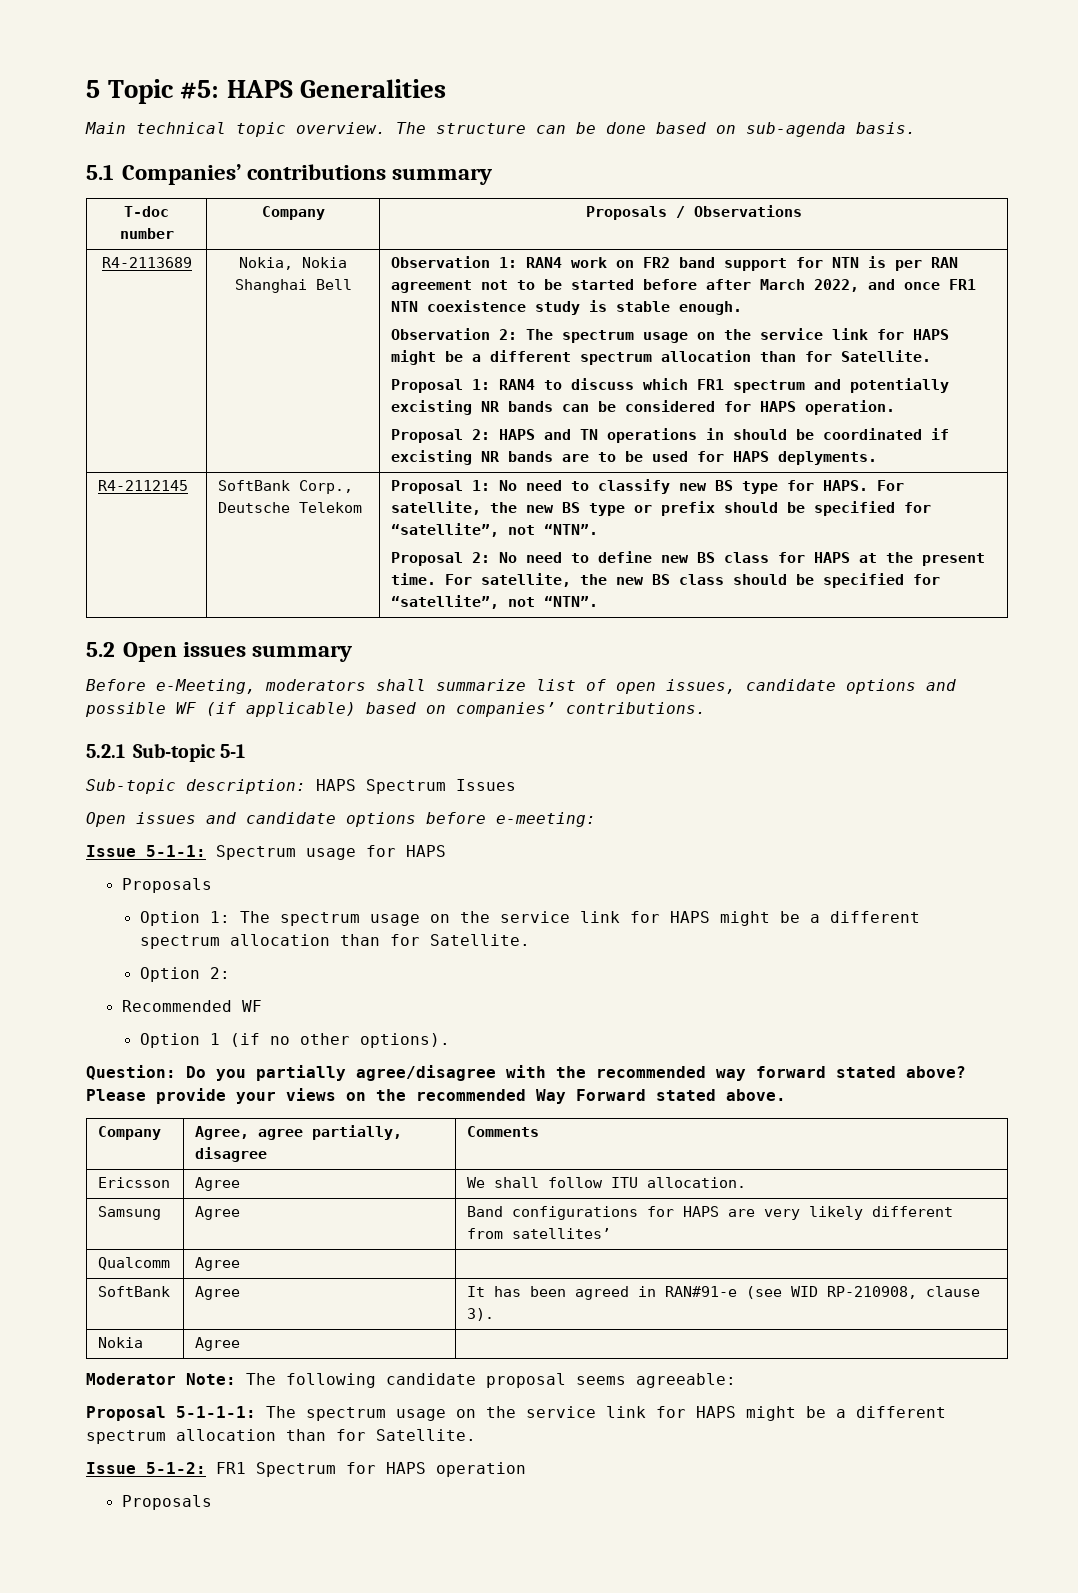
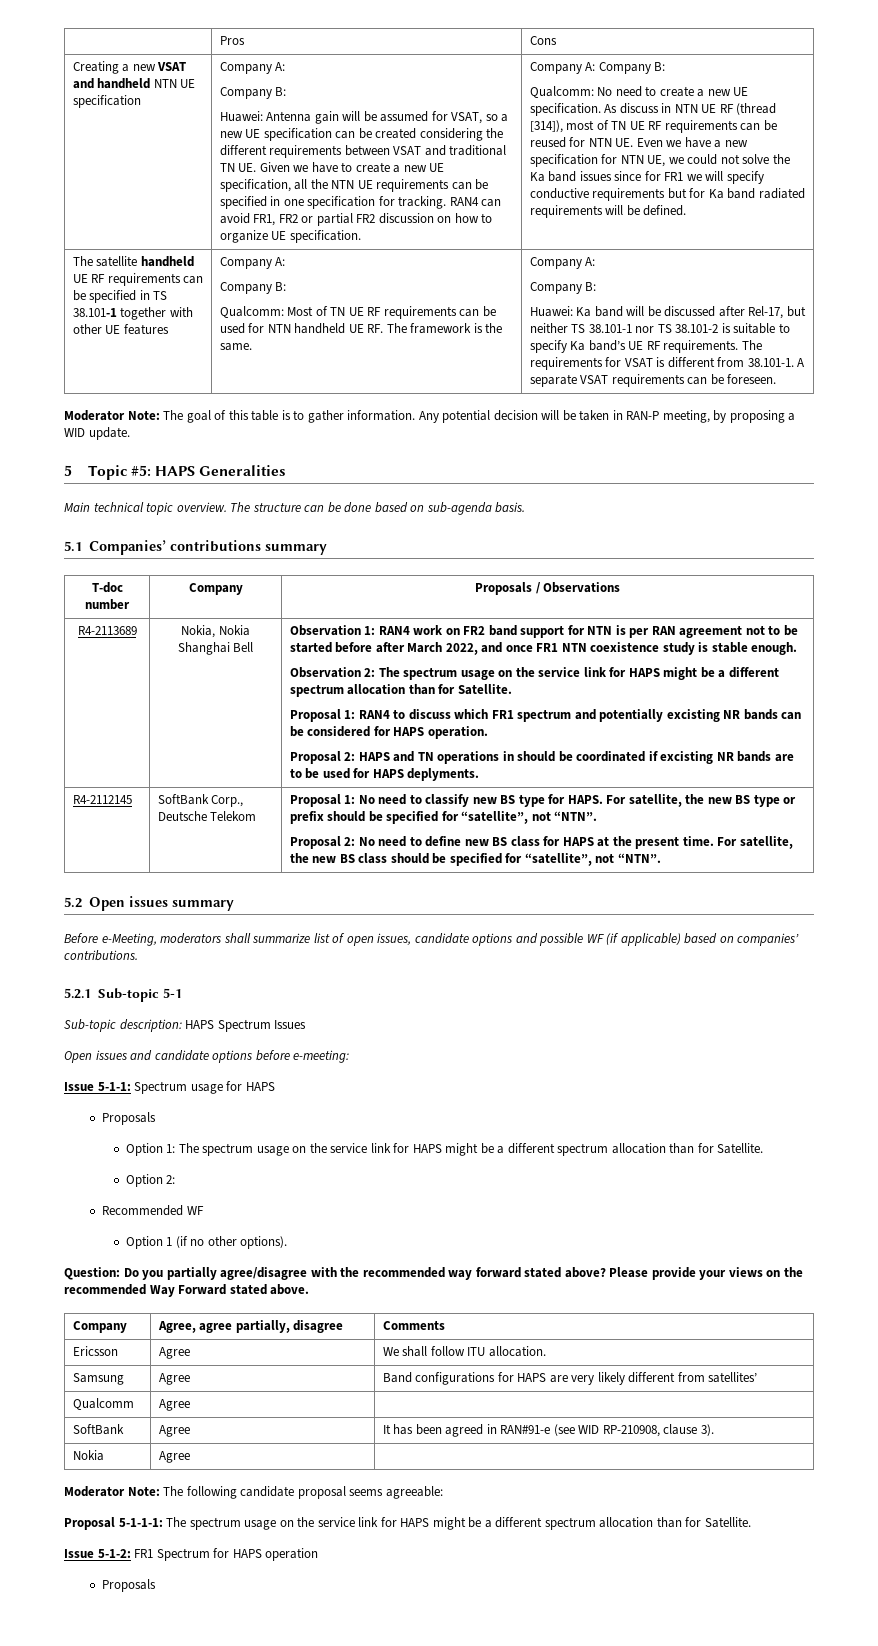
(86, 89) none -> [219,36,245,45] [529,36,557,45] [72,61,187,74] [72,78,196,89] [72,95,141,108] [219,62,286,74] [219,87,287,99] [219,111,509,124] [219,128,504,141] [219,145,507,158] [219,162,445,173] [219,179,489,192] [219,196,502,209] [219,213,493,226] [219,230,361,243] [529,62,666,74] [529,86,749,98] [529,103,777,116] [529,120,777,133] [529,137,748,148] [529,154,790,167] [529,171,764,184] [529,188,805,201] [529,205,687,218] [72,256,194,267] [72,273,204,286] [72,290,168,303] [72,307,193,320] [72,324,169,335] [219,257,286,269] [219,282,287,294] [219,306,496,319] [219,323,503,334] [219,343,252,351] [529,257,596,269] [529,282,597,294] [529,306,806,319] [529,323,790,334] [529,340,762,353] [529,357,806,370] [529,374,777,387] [64,410,796,423] [64,427,130,440] | Pros | Cons // Creating a new VSAT and handheld NTN UE specification | Company A: // Company B: // Huawei: Antenna gain will be assumed for VSAT, so a new UE specification can be created considering the different requirements between VSAT and traditional TN UE. Given we have to create a new UE specification, all the NTN UE requirements can be specified in one specification for tracking. RAN4 can avoid FR1, FR2 or partial FR2 discussion on how to organize UE specification. | Company A: Company B: // Qualcomm: No need to create a new UE specification. As discuss in NTN UE RF (thread [314]), most of TN UE RF requirements can be reused for NTN UE. Even we have a new specification for NTN UE, we could not solve the Ka band issues since for FR1 we will specify conductive requirements but for Ka band radiated requirements will be defined. // The satellite handheld UE RF requirements can be specified in TS 38.101-1 together with other UE features | Company A: // Company B: // Qualcomm: Most of TN UE RF requirements can be used for NTN handheld UE RF. The framework is the same. | Company A: // Company B: // Huawei: Ka band will be discussed after Rel-17, but neither TS 38.101-1 nor TS 38.101-2 is suitable to specify Ka band’s UE RF requirements. The requirements for VSAT is different from 38.101-1. A separate VSAT requirements can be foreseen. // Moderator Note: The goal of this table is to gather information. Any potential decision will be taken in RAN-P meeting, by proposing a WID update. //

